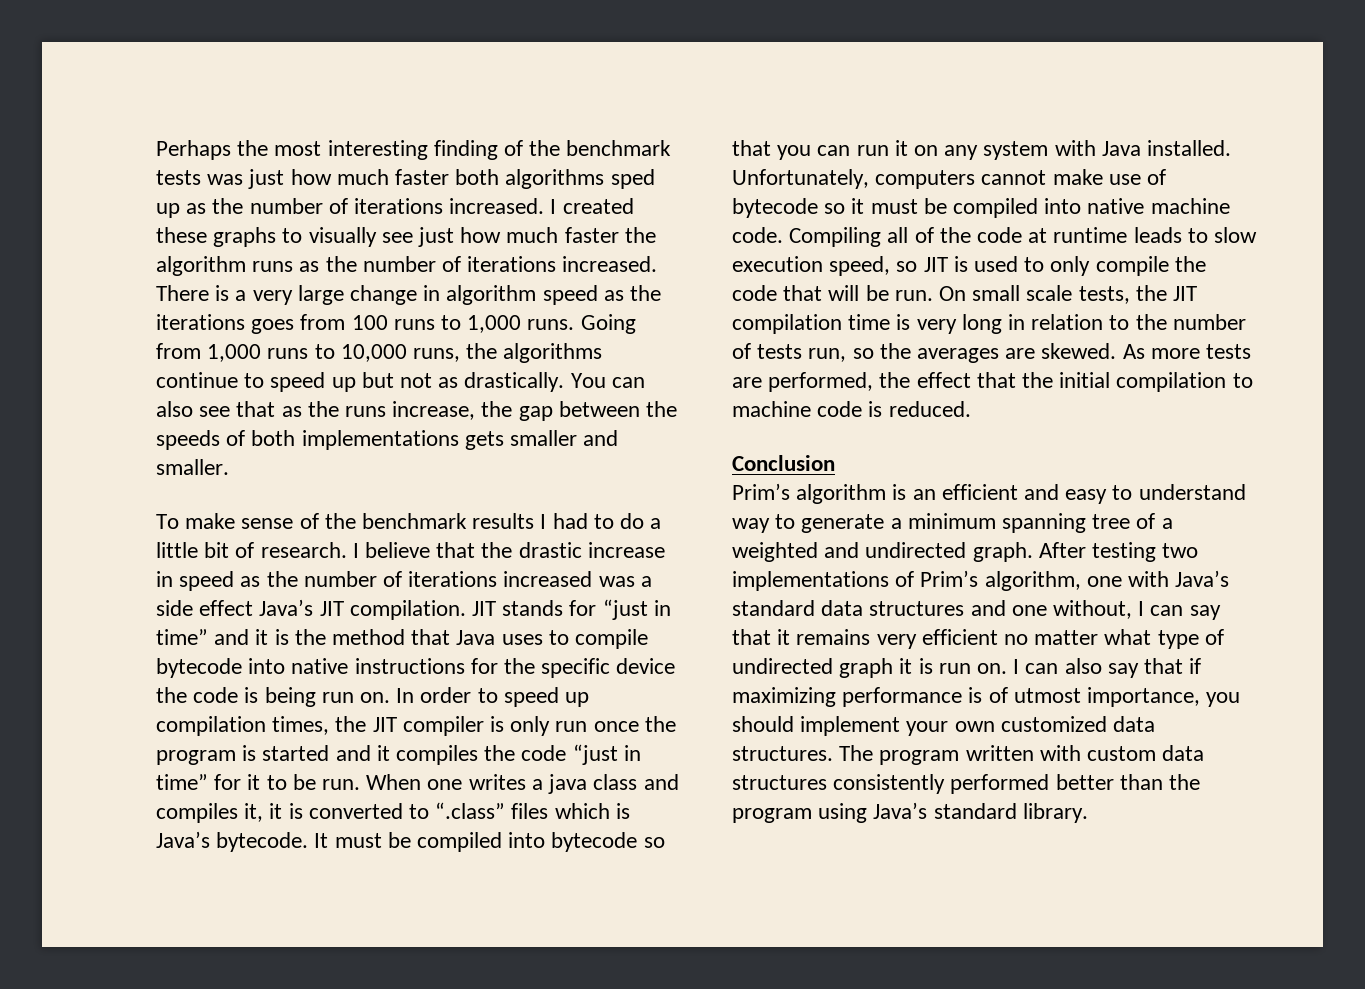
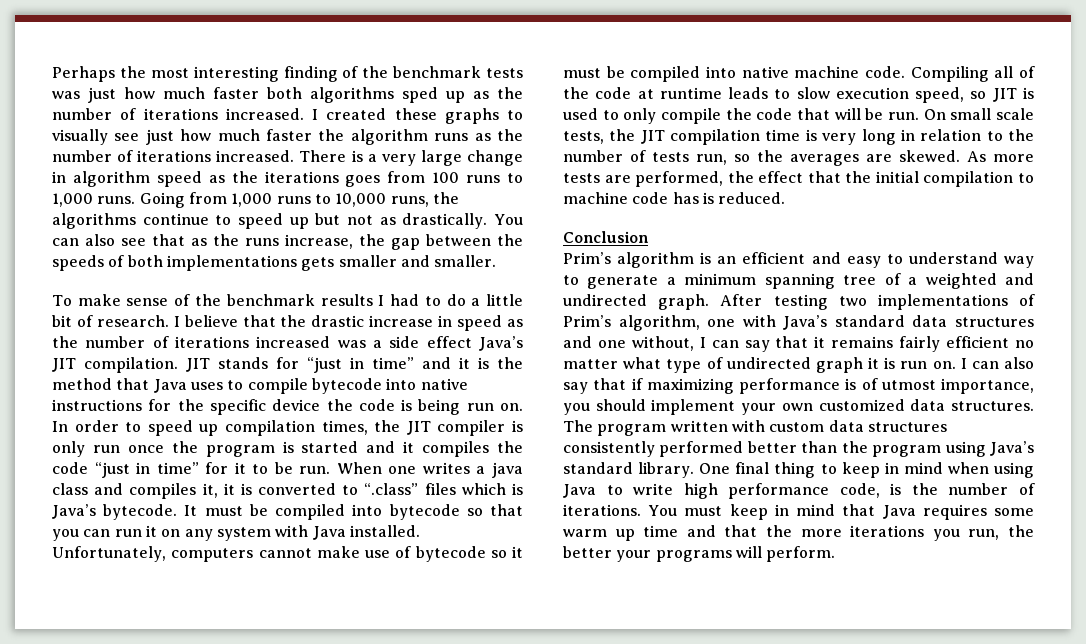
(863, 409) none -> [672,192,699,204] has
[876,634,917,649] very -> [899,336,941,352] fairly
(1088, 813) none -> [699,462,1034,478] [563,483,1035,499] [563,504,1034,520] [563,525,1034,541] [563,546,836,562] One final thing to keep in mind when using Java to write high performance code, is the number of iterations. You must keep in mind that Java requires some warm up time and that the more iterations you run, the better your programs will perform.

